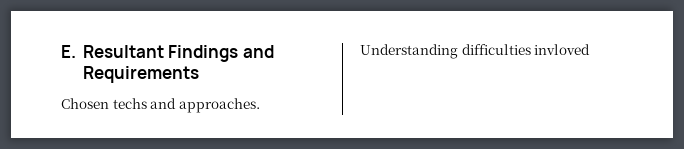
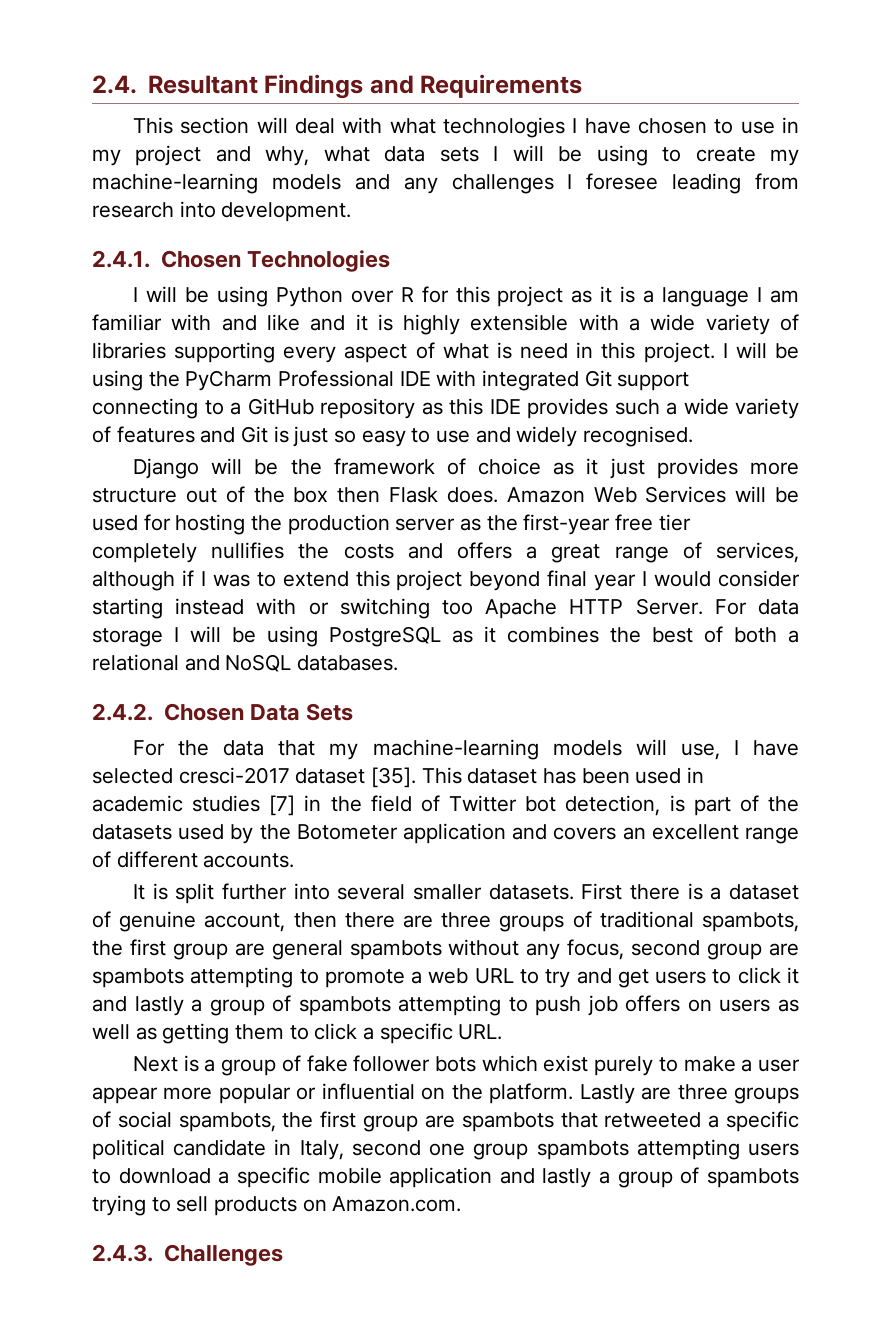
[61,45,76,58] E. -> [92,75,137,94] 2.4.
[61,98,260,113] [360,44,591,59] Chosen techs and approaches. Understanding difficulties invloved -> [133,117,799,138] [92,145,799,166] [92,173,799,194] [92,201,352,222] [92,250,390,272] [133,286,799,307] [92,314,799,335] [92,342,799,363] [92,370,690,391] [92,398,799,419] [92,426,694,447] [133,458,799,479] [92,486,800,503] [92,514,691,535] [92,542,799,563] [92,570,800,591] [92,598,799,619] [92,626,799,647] [92,654,399,672] [92,703,353,721] [133,739,799,760] [92,767,705,788] [92,795,799,816] [92,823,799,844] [92,851,295,868] [133,883,799,904] [92,911,799,932] [92,939,799,960] [92,967,800,988] [92,995,799,1016] [92,1023,503,1044] [133,1055,801,1076] [92,1083,800,1104] [92,1111,800,1132] [92,1139,799,1160] [92,1167,799,1188] [92,1195,462,1216] [92,1244,283,1266] This section will deal with what technologies I have chosen to use in my project and why, what data sets I will be using to create my machine-learning models and any challenges I foresee leading from research into development. // 2.4.1. Chosen Technologies // I will be using Python over R for this project as it is a language I am familiar with and like and it is highly extensible with a wide variety of libraries supporting every aspect of what is need in this project. I will be using the PyCharm Professional IDE with integrated Git support connecting to a GitHub repository as this IDE provides such a wide variety of features and Git is just so easy to use and widely recognised. // Django will be the framework of choice as it just provides more structure out of the box then Flask does. Amazon Web Services will be used for hosting the production server as the first-year free tier completely nullifies the costs and offers a great range of services, although if I was to extend this project beyond final year I would consider starting instead with or switching too Apache HTTP Server. For data storage I will be using PostgreSQL as it combines the best of both a relational and NoSQL databases. // 2.4.2. Chosen Data Sets // For the data that my machine-learning models will use, I have selected cresci-2017 dataset [35]. This dataset has been used in academic studies [7] in the field of Twitter bot detection, is part of the datasets used by the Botometer application and covers an excellent range of different accounts. // It is split further into several smaller datasets. First there is a dataset of genuine account, then there are three groups of traditional spambots, the first group are general spambots without any focus, second group are spambots attempting to promote a web URL to try and get users to click it and lastly a group of spambots attempting to push job offers on users as well as getting them to click a specific URL. // Next is a group of fake follower bots which exist purely to make a user appear more popular or influential on the platform. Lastly are three groups of social spambots, the first group are spambots that retweeted a specific political candidate in Italy, second one group spambots attempting users to download a specific mobile application and lastly a group of spambots trying to sell products on Amazon.com. // 2.4.3. Challenges

